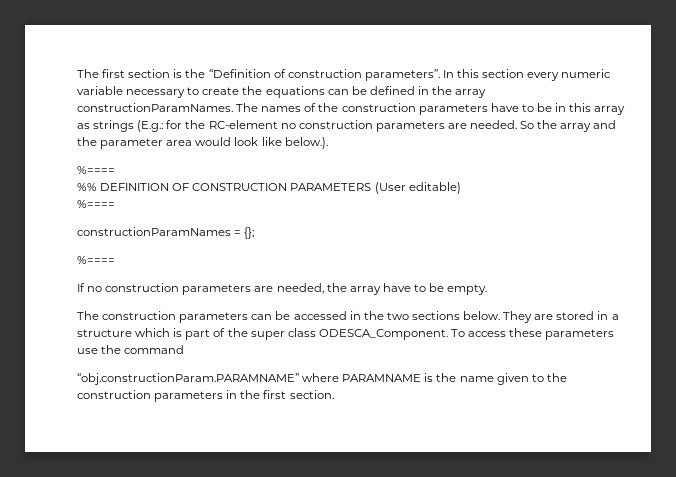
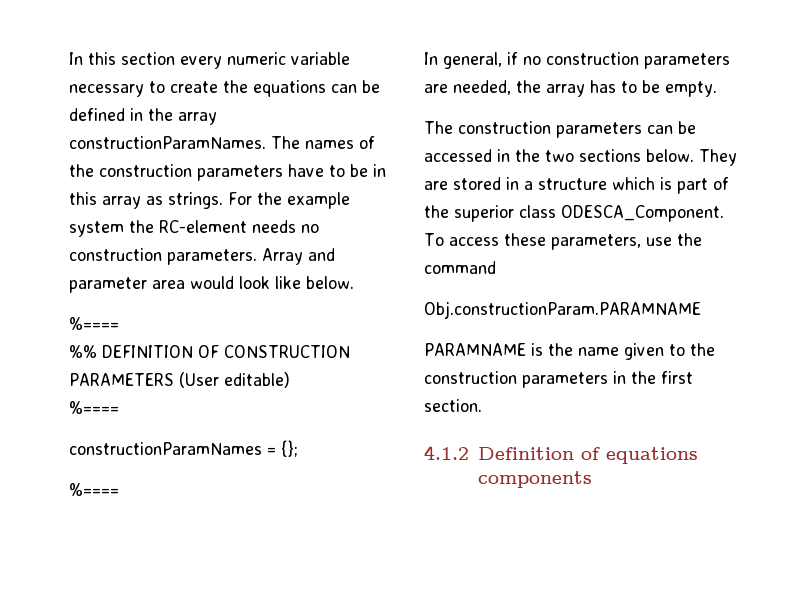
[77,69,440,81] The first section is the “Definition of construction parameters”. -> (69, 58) none
[93,120,183,132] strings (E.g.: for -> [168,192,350,209] [69,221,124,237] strings. For the example system
[280,120,617,132] [77,137,97,146] no construction parameters are needed. So the array and the -> [252,220,319,233] [69,248,335,265] needs no construction parameters. Array and
[284,137,328,149] below.). -> [306,276,354,289] below.
[77,283,85,292] If -> [424,52,518,69] In general, if
[382,283,411,292] have -> [590,80,616,93] has
[250,331,285,340] super -> [454,205,514,222] superior
[545,329,615,340] parameters -> [550,234,641,250] parameters,
[77,373,340,385] “obj.constructionParam.PARAMNAME” where -> [424,301,701,319] Obj.constructionParam.PARAMNAME //
(334, 394) none -> [424,445,698,464] [477,471,592,488] // 4.1.2 Definition of equations components

